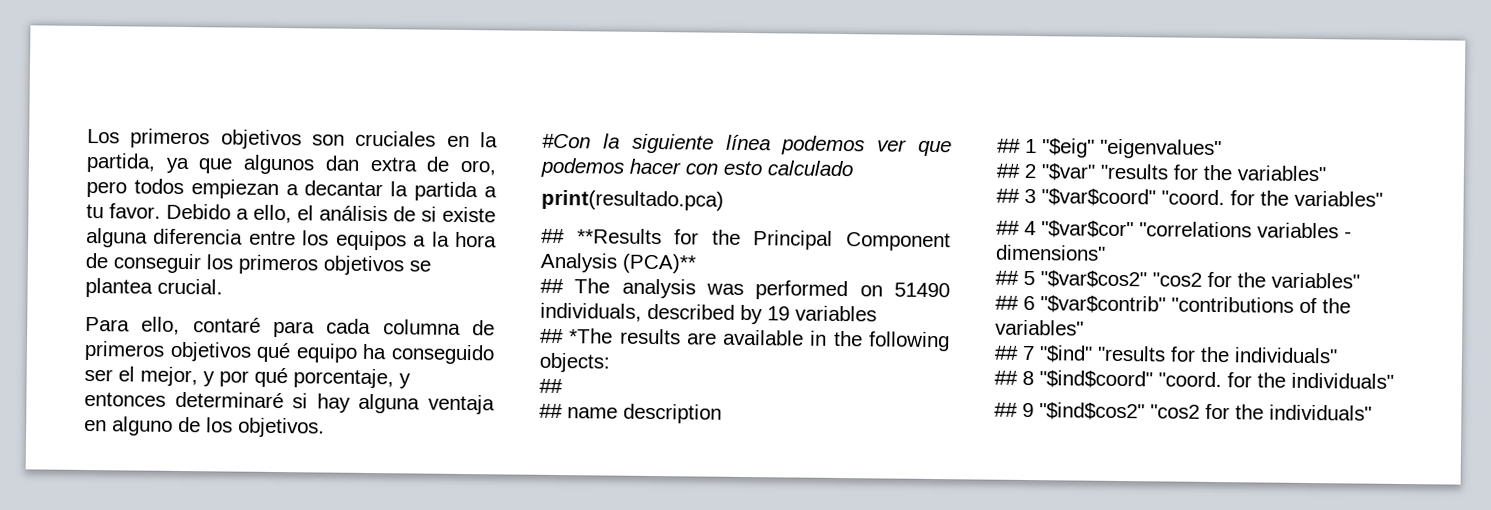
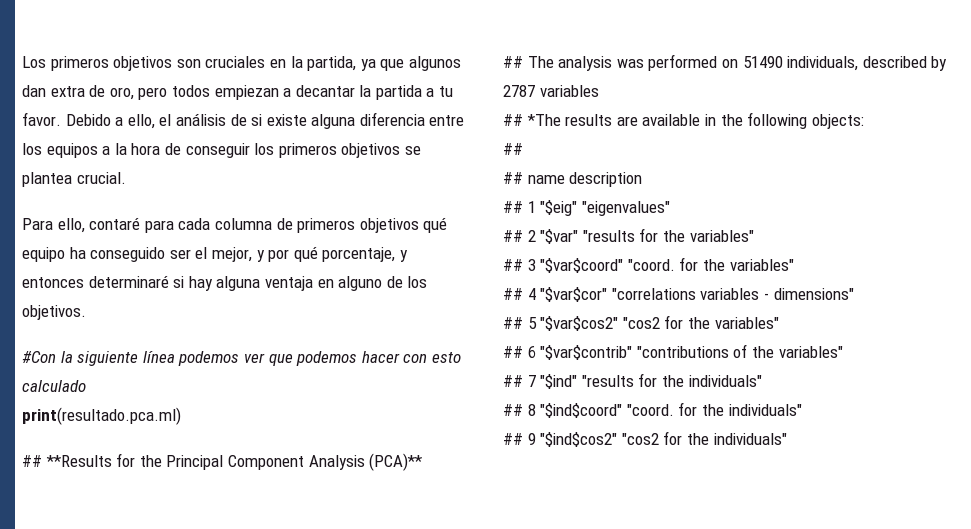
[541,189,724,211] print(resultado.pca) -> [22,407,181,425] print(resultado.pca.ml)
[767,306,790,321] 19 -> [503,85,535,97] 2787

